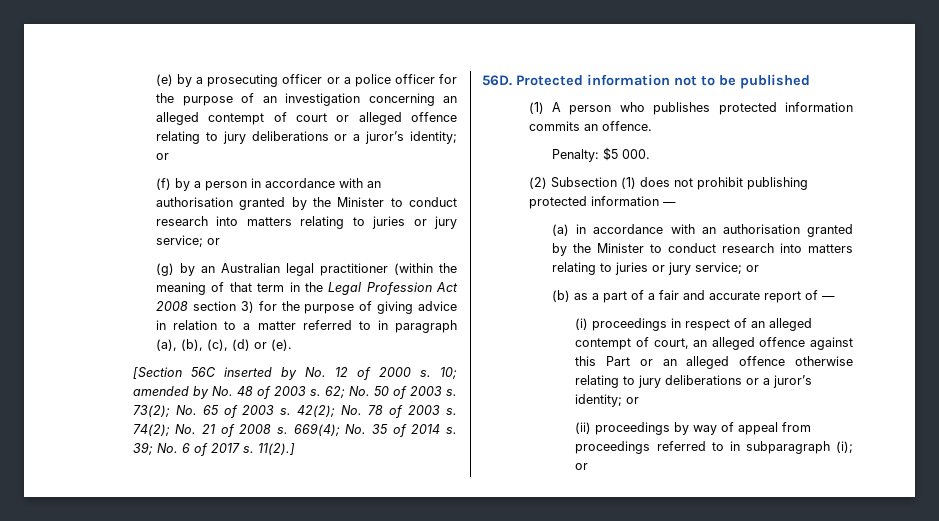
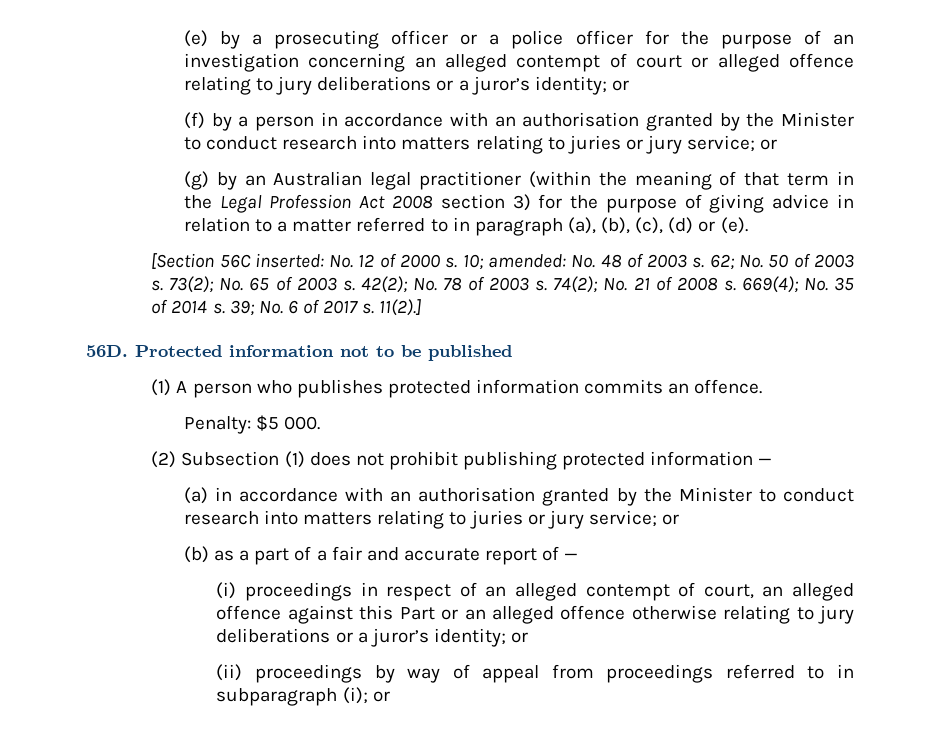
[223,367,297,380] inserted by -> [254,253,324,268] inserted:
[132,386,209,399] amended by -> [487,254,566,268] amended:

